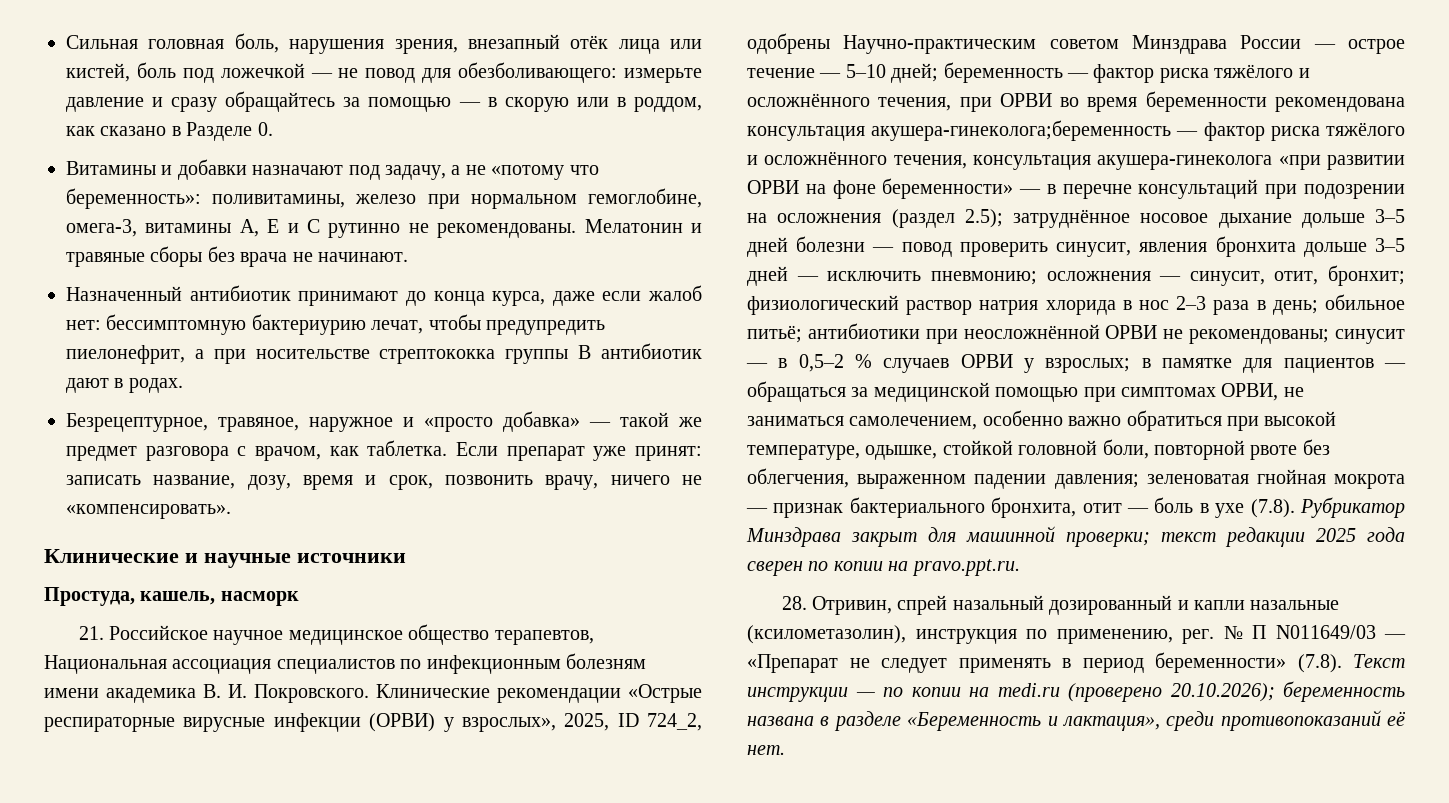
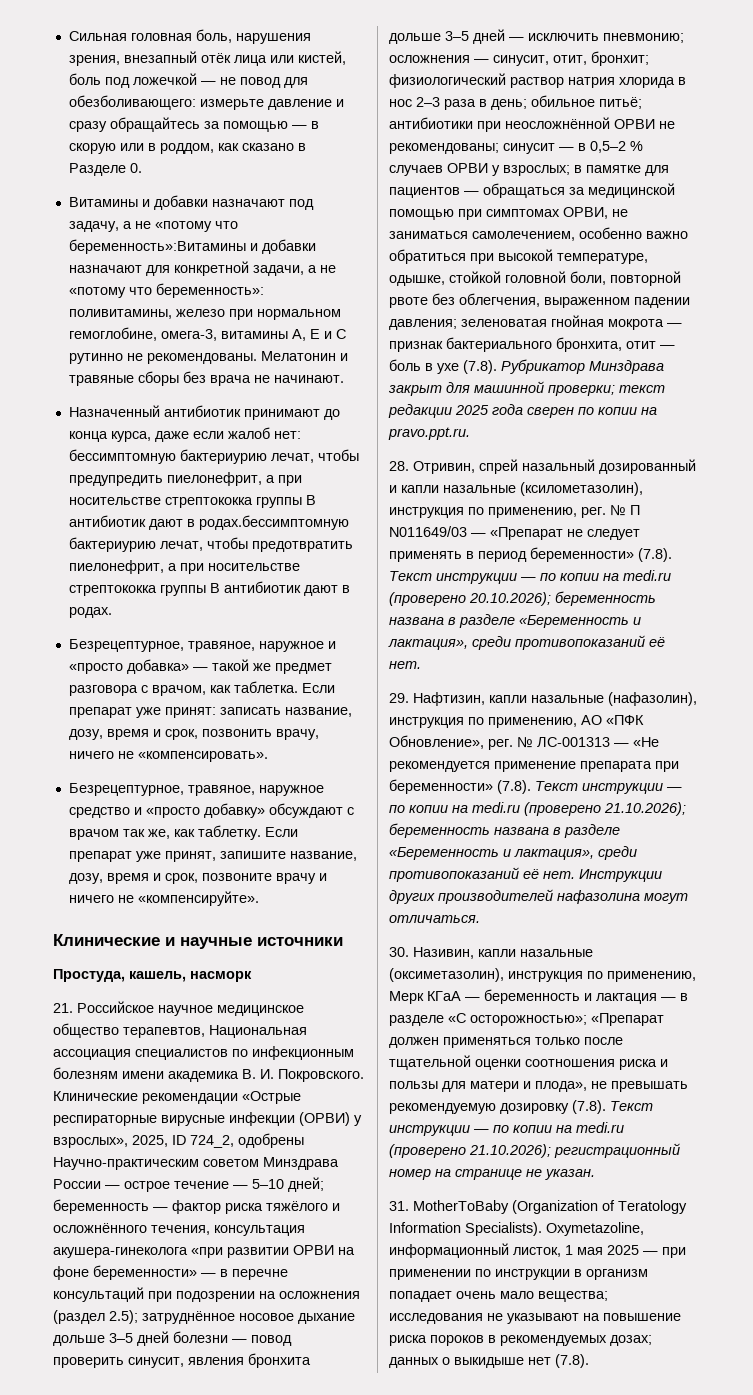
(599, 170) none -> [68,239,316,254] [68,261,336,276] [68,287,152,298] беременность»:Витамины и добавки назначают для конкретной задачи, а не «потому что
(124, 383) none -> [198,515,349,530] [68,537,353,552] [68,560,300,574] [68,581,350,596] родах.бессимптомную бактериурию лечат, чтобы предотвратить пиелонефрит, а при носительстве стрептококка группы В антибиотик дают в
(231, 511) none -> [68,783,324,796] [68,803,354,818] [68,825,298,840] [68,851,357,862] [68,873,327,884] [68,891,259,906] // Безрецептурное, травяное, наружное средство и «просто добавку» обсуждают с врачом так же, как таблетку. Если препарат уже принят, запишите название, дозу, время и срок, позвоните врачу и ничего не «компенсируйте».
[959,91,1405,112] [747,120,1405,141] [747,151,967,169] при ОРВИ во время беременности рекомендована консультация акушера-гинеколога;беременность — фактор риска тяжёлого и осложнённого течения, -> (210, 1230) none
(785, 750) none -> [389,692,697,706] [389,715,644,728] [389,735,659,750] [389,761,679,772] [389,779,682,794] [389,802,686,816] [389,823,620,838] [389,846,637,860] [389,867,662,882] [389,889,688,904] [389,915,480,923] [389,947,593,959] [389,968,696,982] [389,989,688,1004] [389,1013,664,1026] [389,1037,623,1048] [389,1055,668,1070] [389,1081,688,1092] [389,1100,653,1114] [389,1122,624,1136] [389,1143,680,1158] [389,1169,595,1180] [389,1200,687,1214] [389,1222,644,1236] [389,1243,686,1258] [389,1269,648,1280] [389,1291,608,1302] [389,1313,681,1324] [389,1335,652,1346] [389,1354,589,1368] // 29. Нафтизин, капли назальные (нафазолин), инструкция по применению, АО «ПФК Обновление», рег. № ЛС-001313 — «Не рекомендуется применение препарата при беременности» (7.8). Текст инструкции — по копии на medi.ru (проверено 21.10.2026); беременность названа в разделе «Беременность и лактация», среди противопоказаний её нет. Инструкции других производителей нафазолина могут отличаться. // 30. Називин, капли назальные (оксиметазолин), инструкция по применению, Мерк КГаА — беременность и лактация — в разделе «С осторожностью»; «Препарат должен применяться только после тщательной оценки соотношения риска и пользы для матери и плода», не превышать рекомендуемую дозировку (7.8). Текст инструкции — по копии на medi.ru (проверено 21.10.2026); регистрационный номер на странице не указан. // 31. MotherToBaby (Organization of Teratology Information Specialists). Oxymetazoline, информационный листок, 1 мая 2025 — при применении по инструкции в организм попадает очень мало вещества; исследования не указывают на повышение риска пороков в рекомендуемых дозах; данных о выкидыше нет (7.8).

